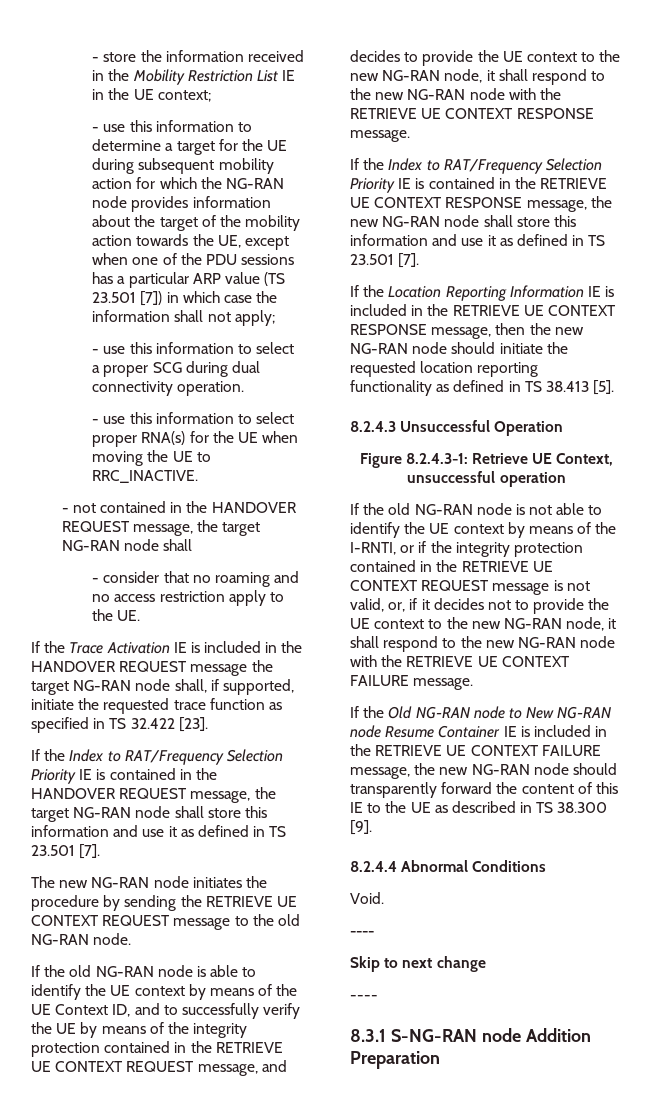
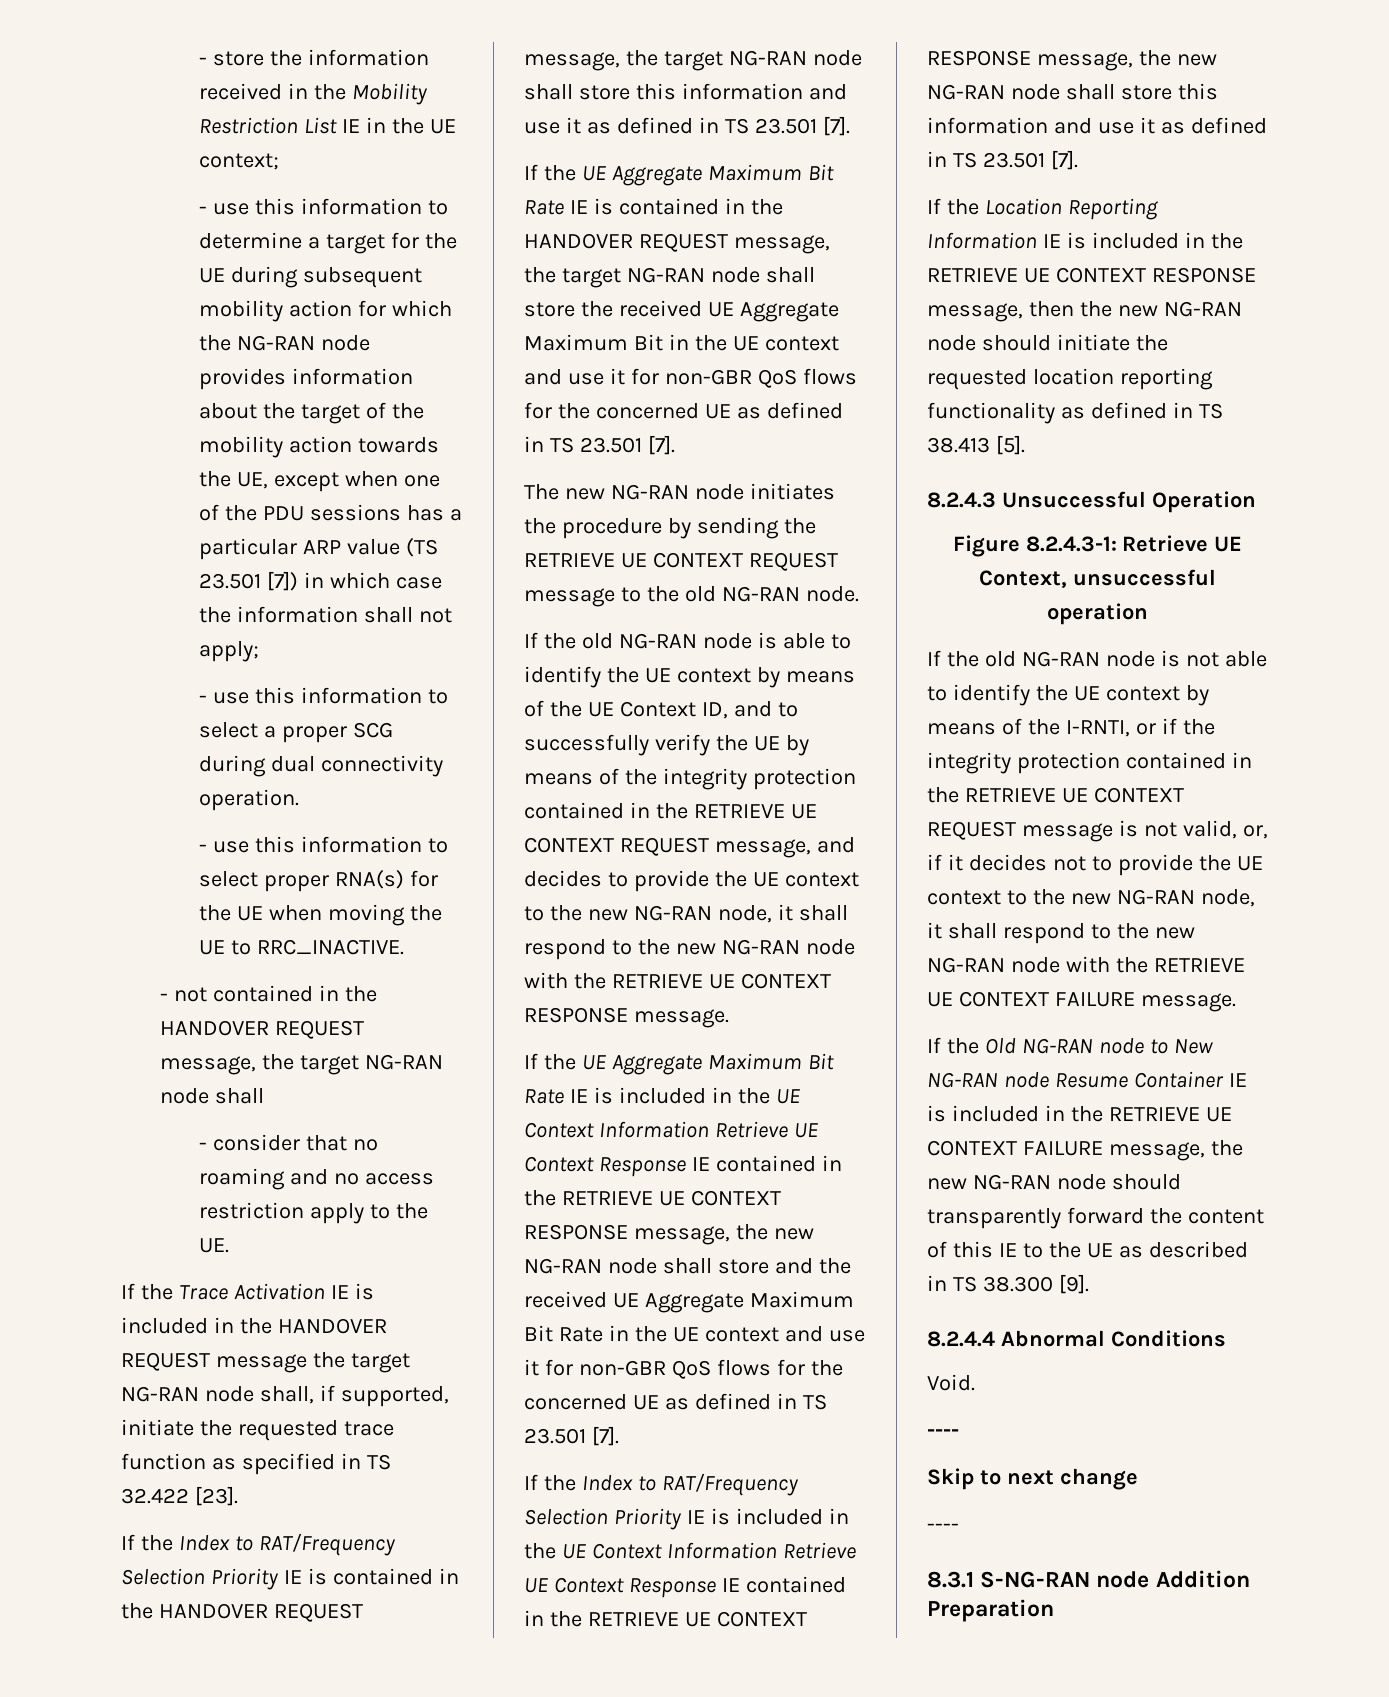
(101, 851) none -> [524,164,834,186] [524,198,783,215] [524,233,830,254] [524,267,815,288] [524,300,839,322] [524,334,839,351] [524,368,857,388] [524,402,843,419] [524,435,675,455] // If the UE Aggregate Maximum Bit Rate IE is contained in the HANDOVER REQUEST message, the target NG-RAN node shall store the received UE Aggregate Maximum Bit in the UE context and use it for non-GBR QoS flows for the concerned UE as defined in TS 23.501 [7].
[350,158,602,174] [350,178,425,193] // If the Index to RAT/Frequency Selection Priority IE is -> [524,1053,834,1075] [524,1087,800,1104] [524,1121,818,1138] [524,1155,842,1177] [524,1190,781,1206] [524,1224,814,1245] [524,1258,851,1274] [524,1291,854,1313] [524,1325,865,1342] [524,1359,843,1379] [524,1393,827,1410] [524,1426,619,1446] [524,1473,799,1496] [524,1508,849,1530] [524,1542,856,1559] [524,1577,740,1598] // If the UE Aggregate Maximum Bit Rate IE is included in the UE Context Information Retrieve UE Context Response IE contained in the RETRIEVE UE CONTEXT RESPONSE message, the new NG-RAN node shall store and the received UE Aggregate Maximum Bit Rate in the UE context and use it for non-GBR QoS flows for the concerned UE as defined in TS 23.501 [7]. // If the Index to RAT/Frequency Selection Priority IE is included in the UE Context Information Retrieve UE Context Response IE

